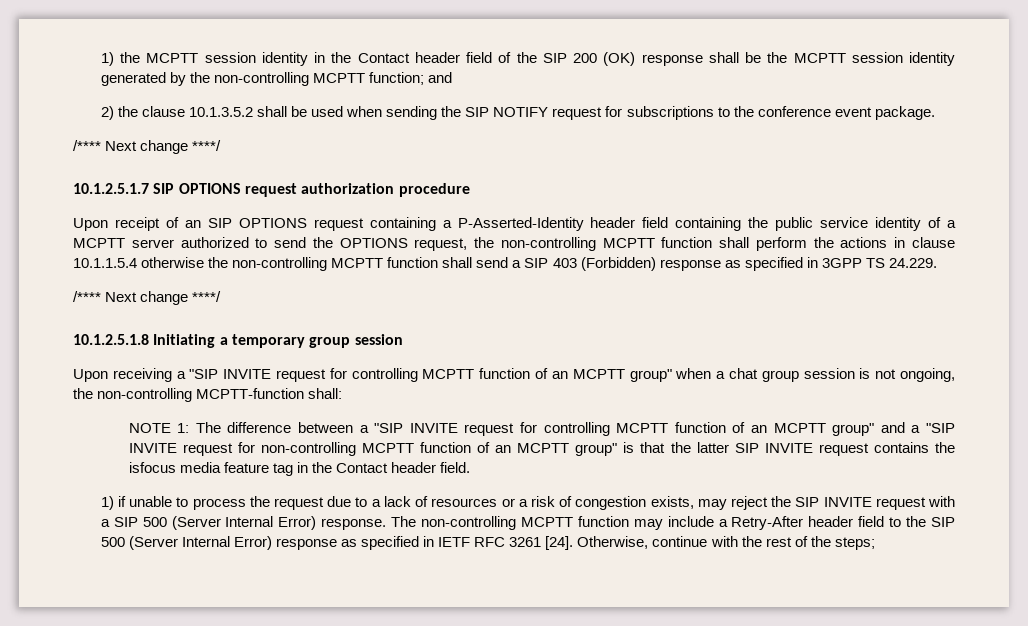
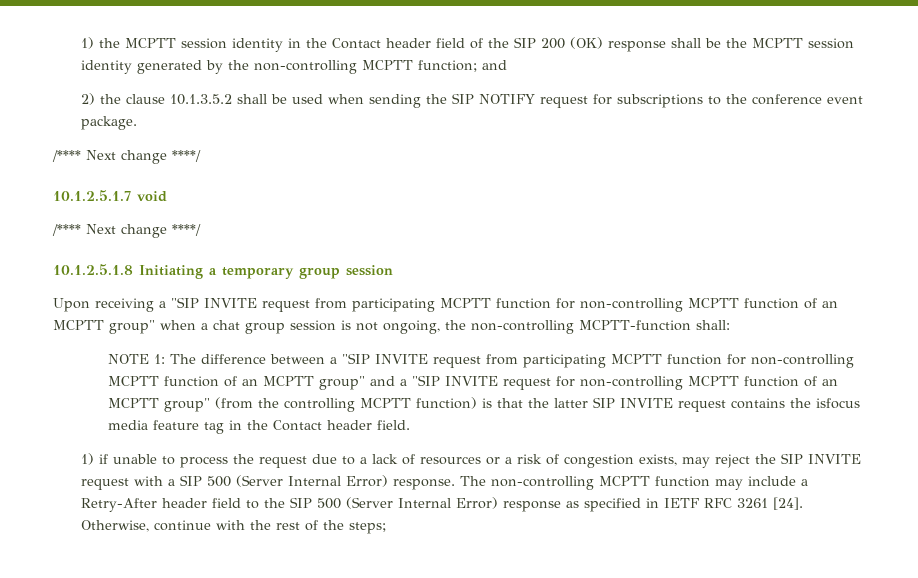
[153,183,470,197] [73,217,957,231] [73,237,955,251] [73,257,937,271] SIP OPTIONS request authorization procedure // Upon receipt of an SIP OPTIONS request containing a P-Asserted-Identity header field containing the public service identity of a MCPTT server authorized to send the OPTIONS request, the non-controlling MCPTT function shall perform the actions in clause 10.1.1.5.4 otherwise the non-controlling MCPTT function shall send a SIP 403 (Forbidden) response as specified in 3GPP TS 24.229. -> [137,191,167,202] void
[329,368,418,382] for controlling -> [315,298,683,312] from participating MCPTT function for non-controlling
[520,422,610,436] for controlling -> [486,354,855,368] from participating MCPTT function for non-controlling
(618, 449) none -> [215,397,478,412] (from the controlling MCPTT function)

